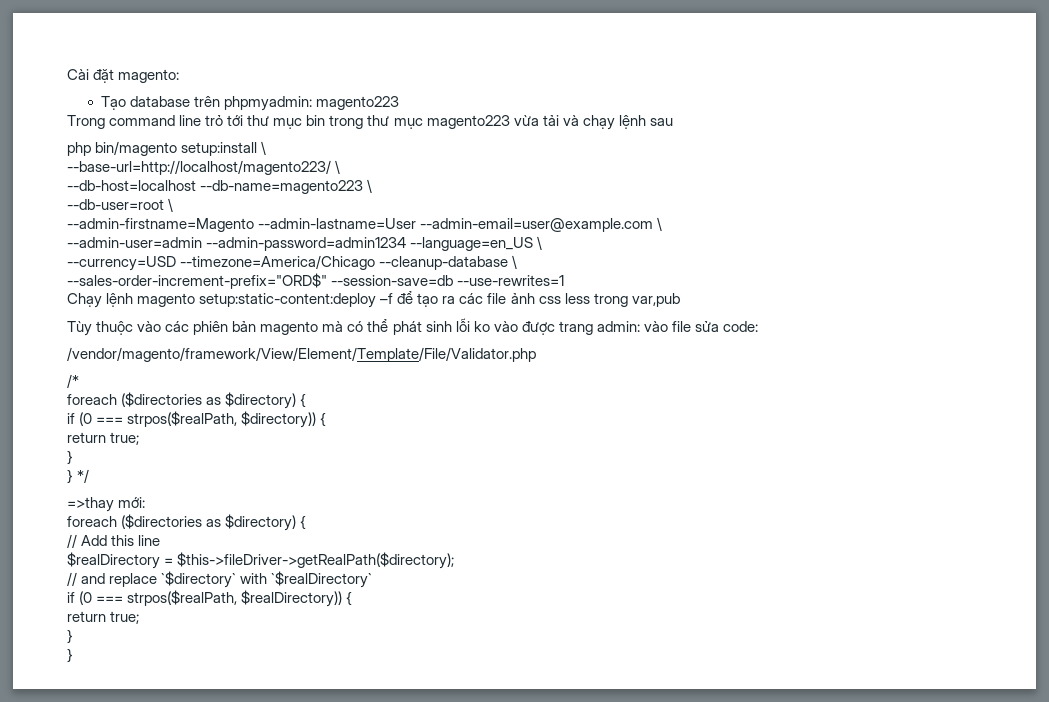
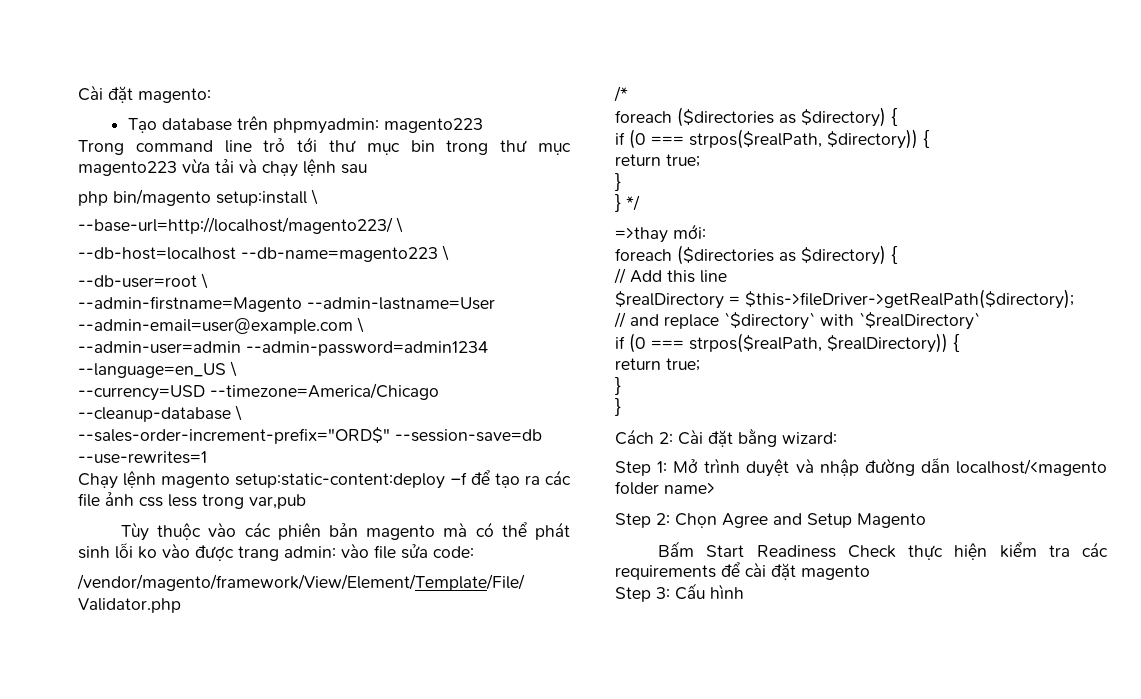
(73, 655) none -> [615,428,837,447] [615,458,1107,477] [615,481,715,495] [615,513,926,528] [658,541,1108,560] [615,562,870,580] [615,583,744,602] // Cách 2: Cài đặt bằng wizard: // Step 1: Mở trình duyệt và nhập đường dẫn localhost/<magento folder name> // Step 2: Chọn Agree and Setup Magento // Bấm Start Readiness Check thực hiện kiểm tra các requirements để cài đặt magento // Step 3: Cấu hình

